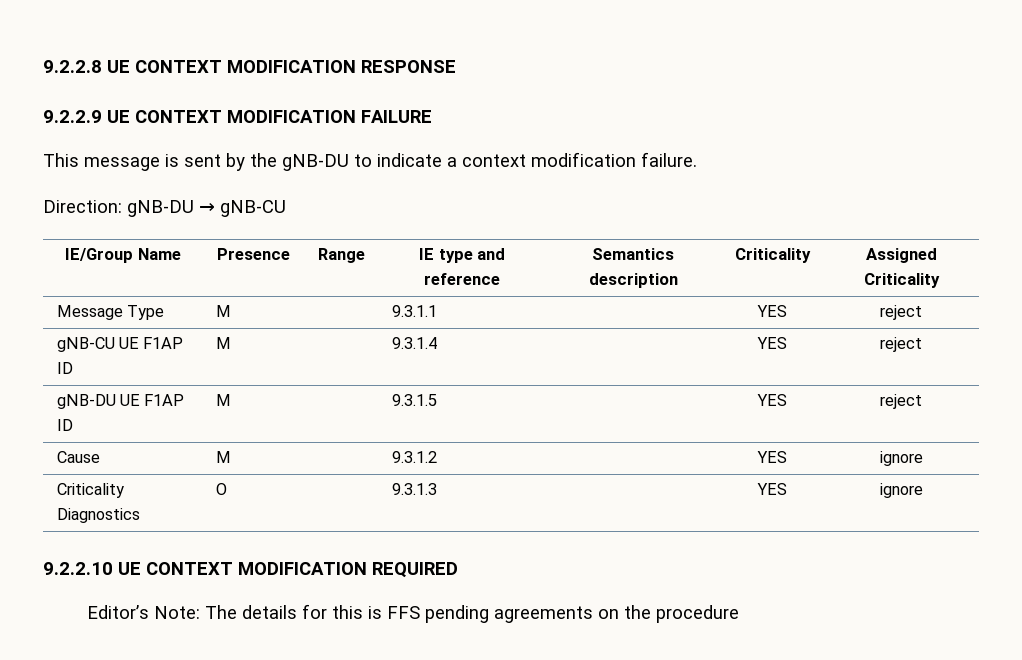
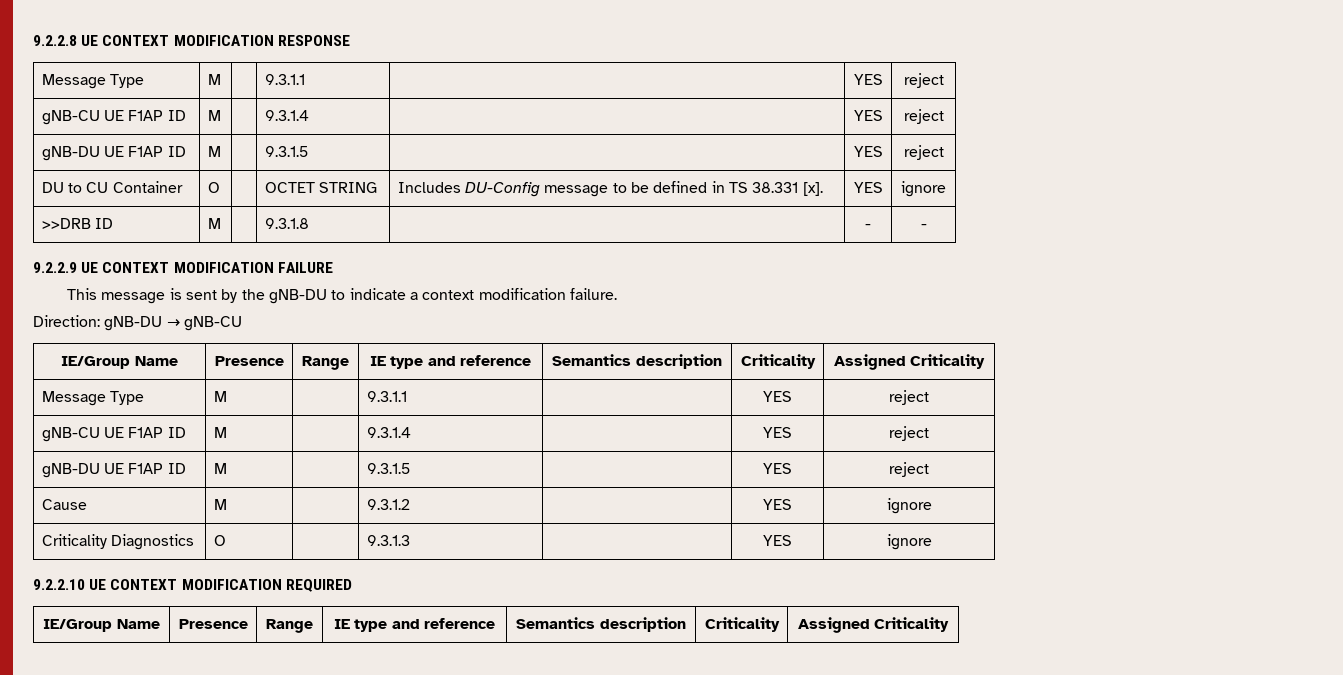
(456, 66) none -> [41,74,145,89] [207,74,221,85] [264,74,305,85] [853,74,883,85] [903,73,944,88] [41,110,186,125] [207,110,221,121] [264,110,309,121] [853,110,883,121] [903,109,944,124] [41,146,186,161] [207,146,221,157] [264,146,308,157] [853,146,883,157] [903,145,944,160] [41,181,183,193] [207,182,220,193] [264,182,378,193] [397,181,823,197] [853,182,883,193] [901,181,946,197] [41,218,114,229] [207,218,221,229] [264,218,309,229] [865,224,871,229] [920,224,927,229] // Message Type | M | | 9.3.1.1 | | YES | reject // gNB-CU UE F1AP ID | M | | 9.3.1.4 | | YES | reject // gNB-DU UE F1AP ID | M | | 9.3.1.5 | | YES | reject // DU to CU Container | O | | OCTET STRING | Includes DU-Config message to be defined in TS 38.331 [x]. | YES | ignore // >>DRB ID | M | | 9.3.1.8 | | - | -
[87,604,740,623] // Editor’s Note: The details for this is FFS pending agreements on the procedure -> [43,619,160,632] [178,619,248,629] [266,619,313,633] [334,618,495,632] [516,617,686,632] [704,617,780,632] [797,617,950,633] // IE/Group Name | Presence | Range | IE type and reference | Semantics description | Criticality | Assigned Criticality

